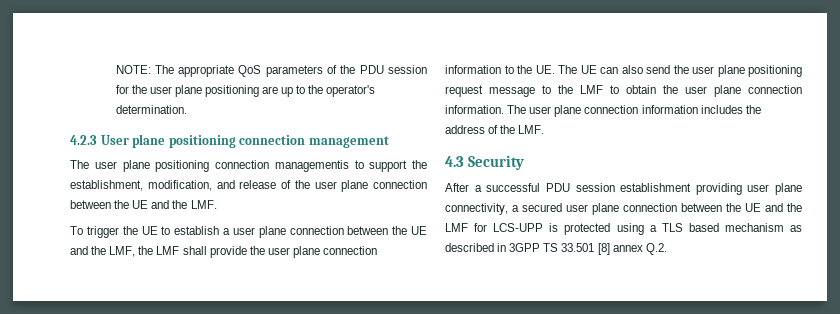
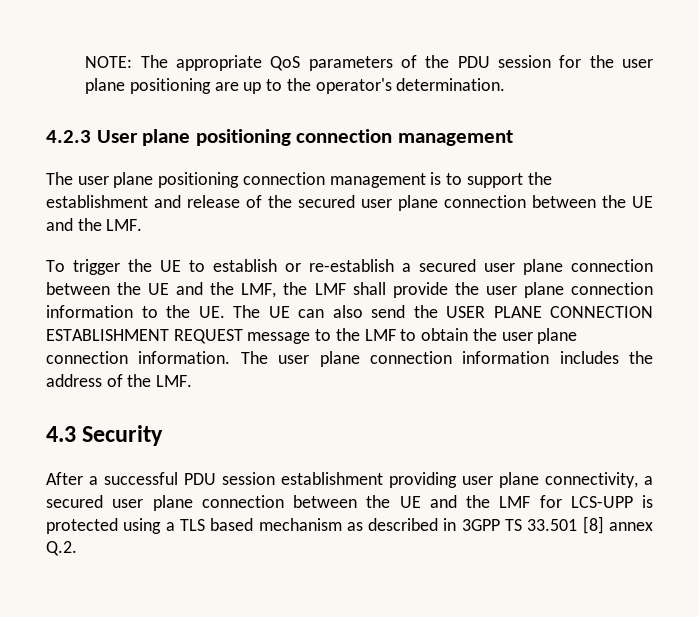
[274,160,349,172] managementis -> [329,172,442,188] management is
[70,180,212,191] establishment, modification, -> [46,195,148,208] establishment
(310, 184) none -> [298,195,355,208] secured
[223,228,230,235] a -> [285,259,476,272] or re-establish a secured
[692,65,802,77] [445,85,483,97] user plane positioning request -> [446,306,653,318] [46,329,243,344] USER PLANE CONNECTION ESTABLISHMENT REQUEST

